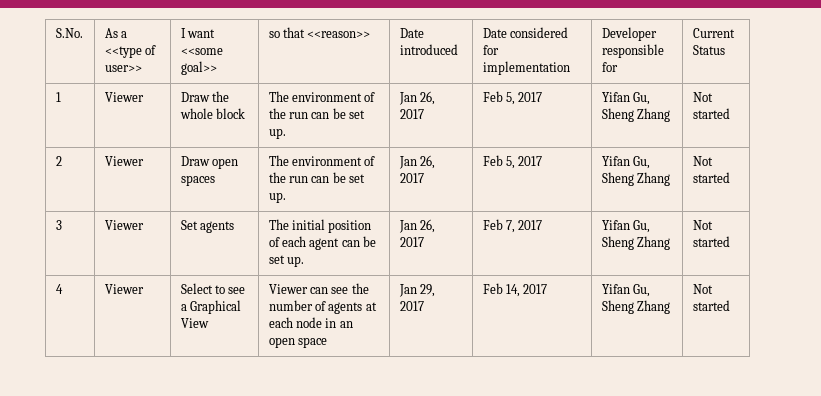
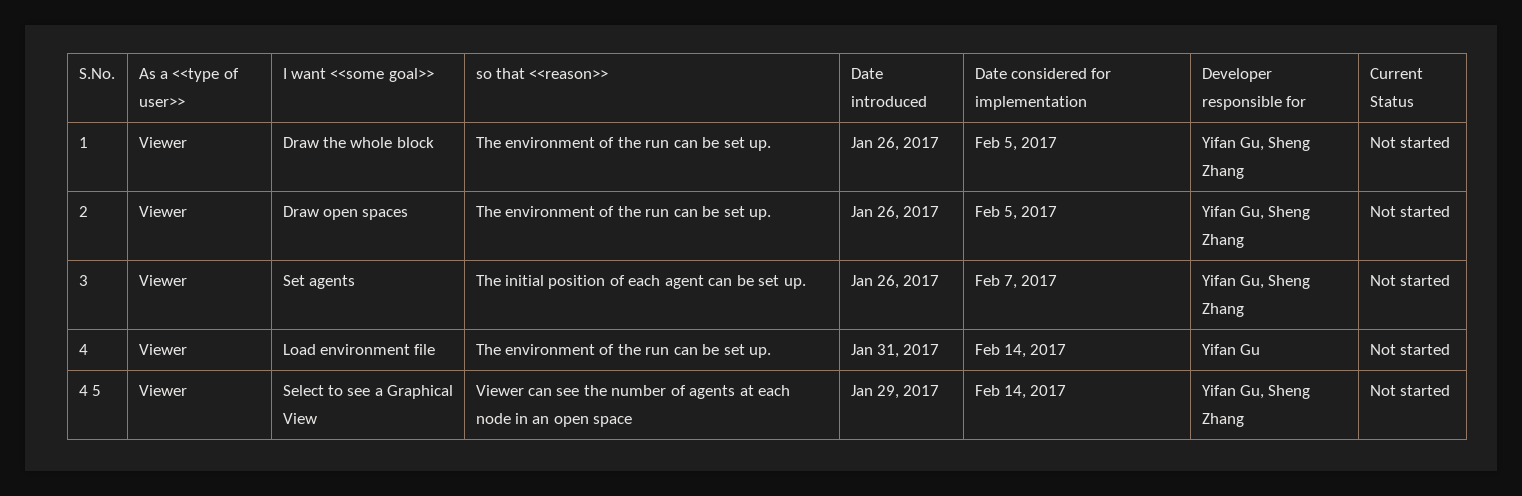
(144, 289) none -> [282,344,436,355] [475,344,772,358] [850,344,940,358] [974,344,1067,358] [1201,344,1260,355] [1369,344,1450,355] [78,385,101,396] [138,385,187,396] | Load environment file | The environment of the run can be set up. | Jan 31, 2017 | Feb 14, 2017 | Yifan Gu | Not started // 4 5 | Viewer

